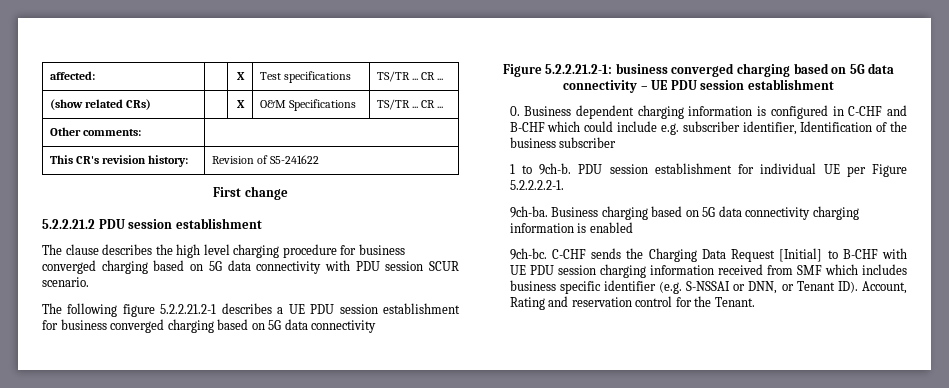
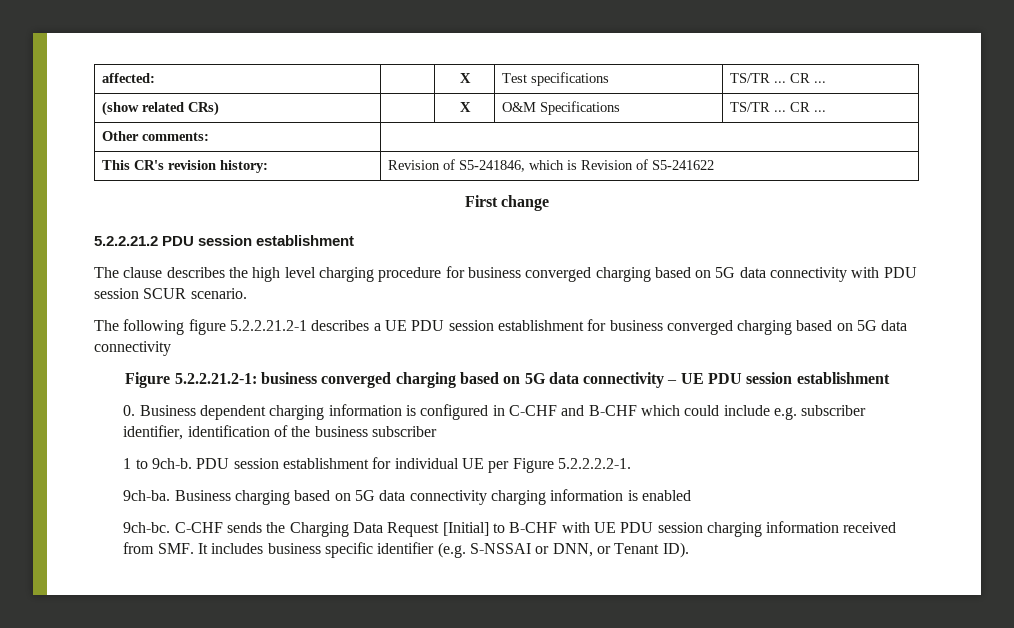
(268, 159) none -> [458,159,648,172] S5-241846, which is Revision of
[800,121,873,132] Identification -> [187,425,270,437] identification
[796,264,858,275] SMF which -> [157,543,209,554] SMF. It
[862,281,908,294] [509,296,755,310] Account, Rating and reservation control for the Tenant. -> (689, 550) none

